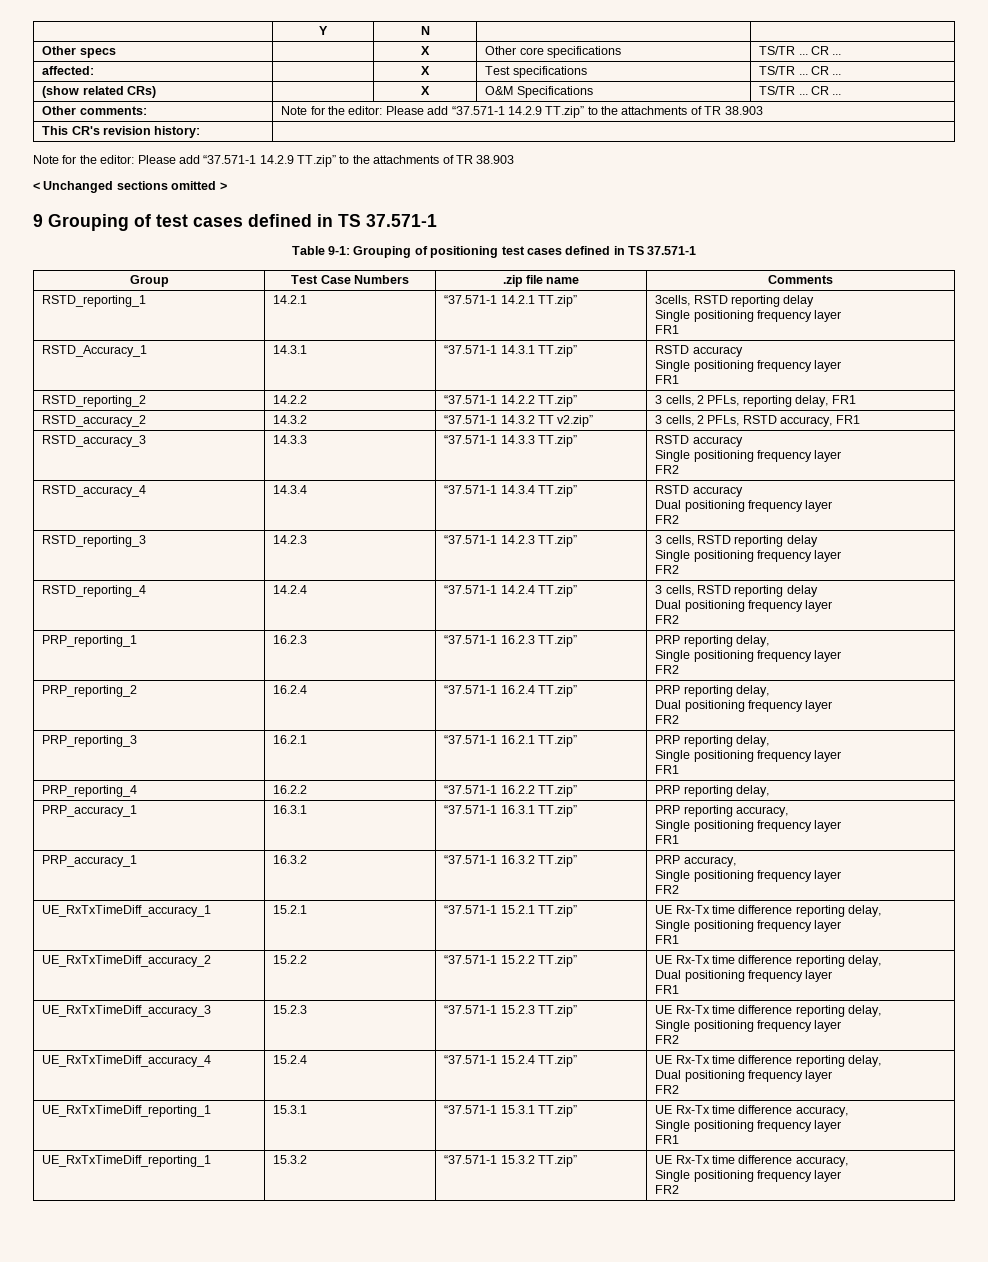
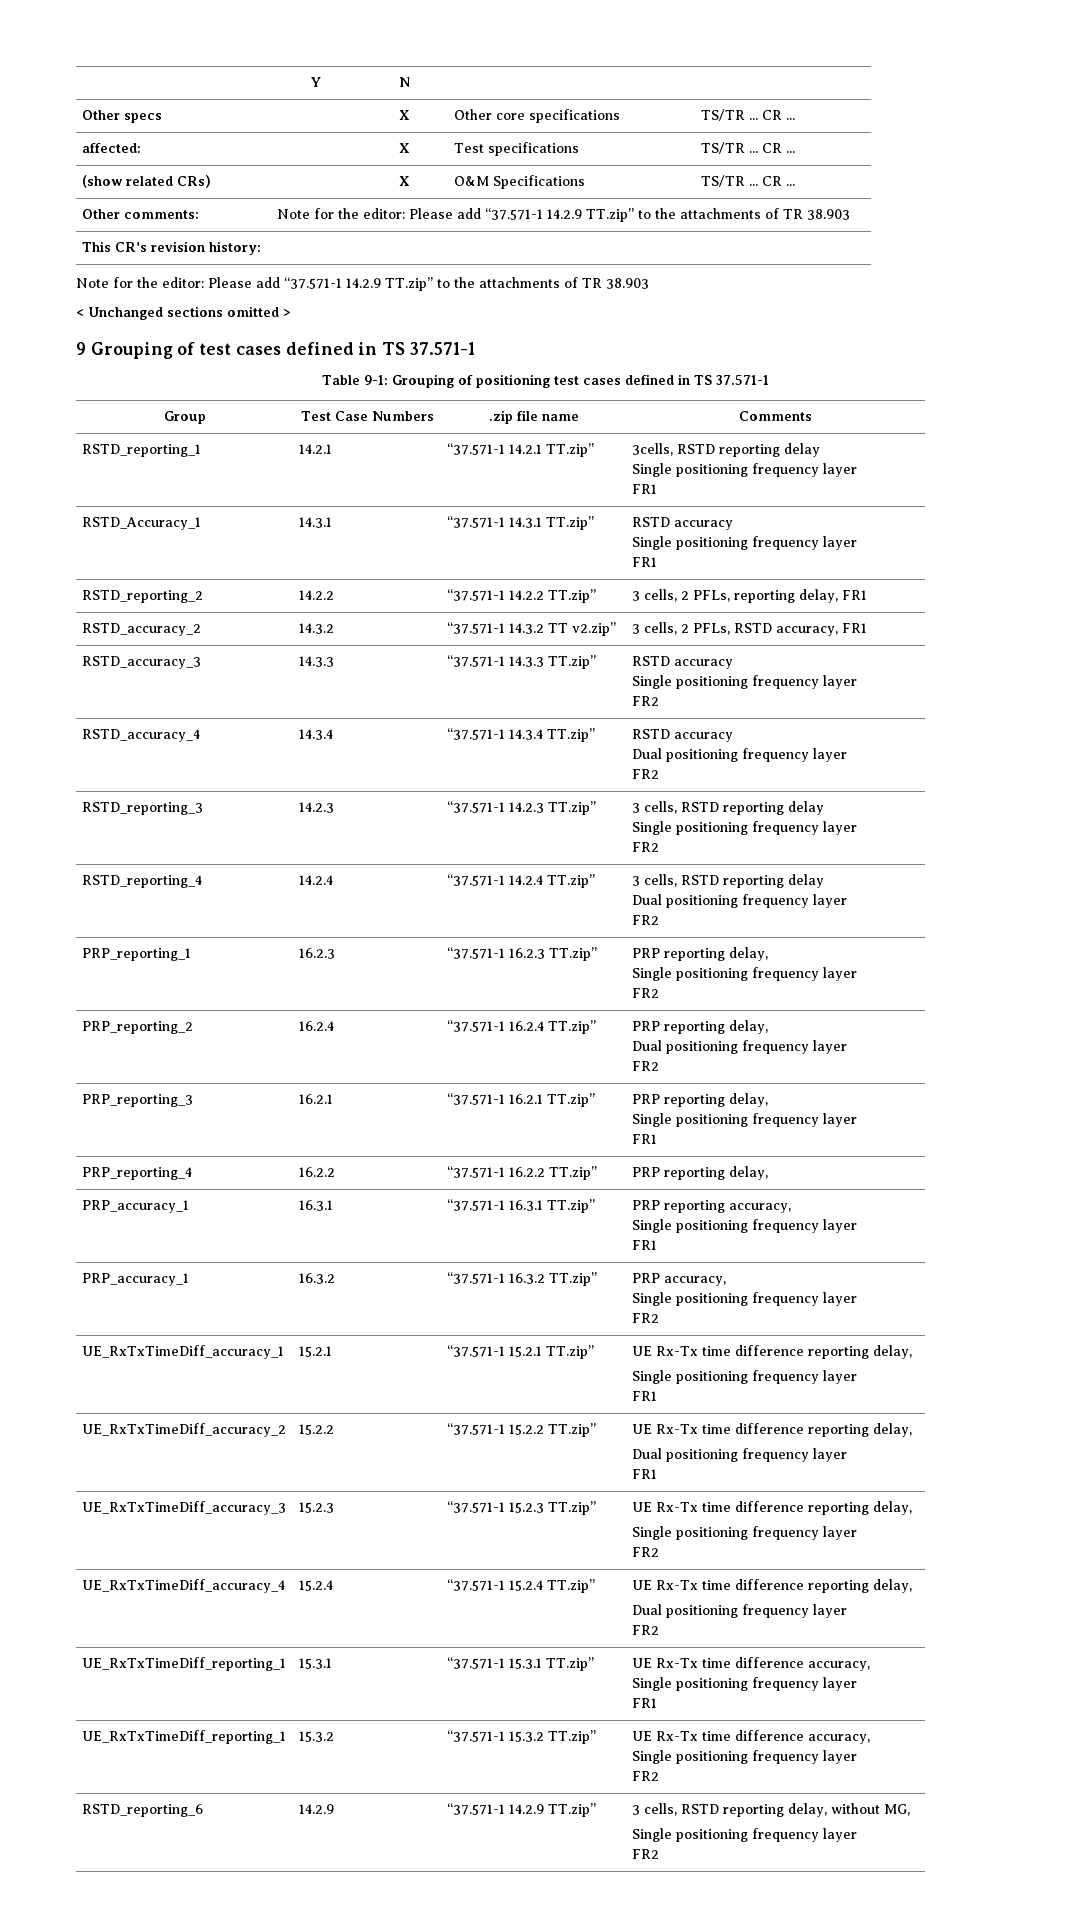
(680, 1189) none -> [82,1804,204,1817] [299,1804,335,1814] [447,1803,597,1817] [632,1803,911,1817] [632,1828,858,1842] [632,1849,660,1859] // RSTD_reporting_6 | 14.2.9 | “37.571-1 14.2.9 TT.zip” | 3 cells, RSTD reporting delay, without MG, // Single positioning frequency layer // FR2

